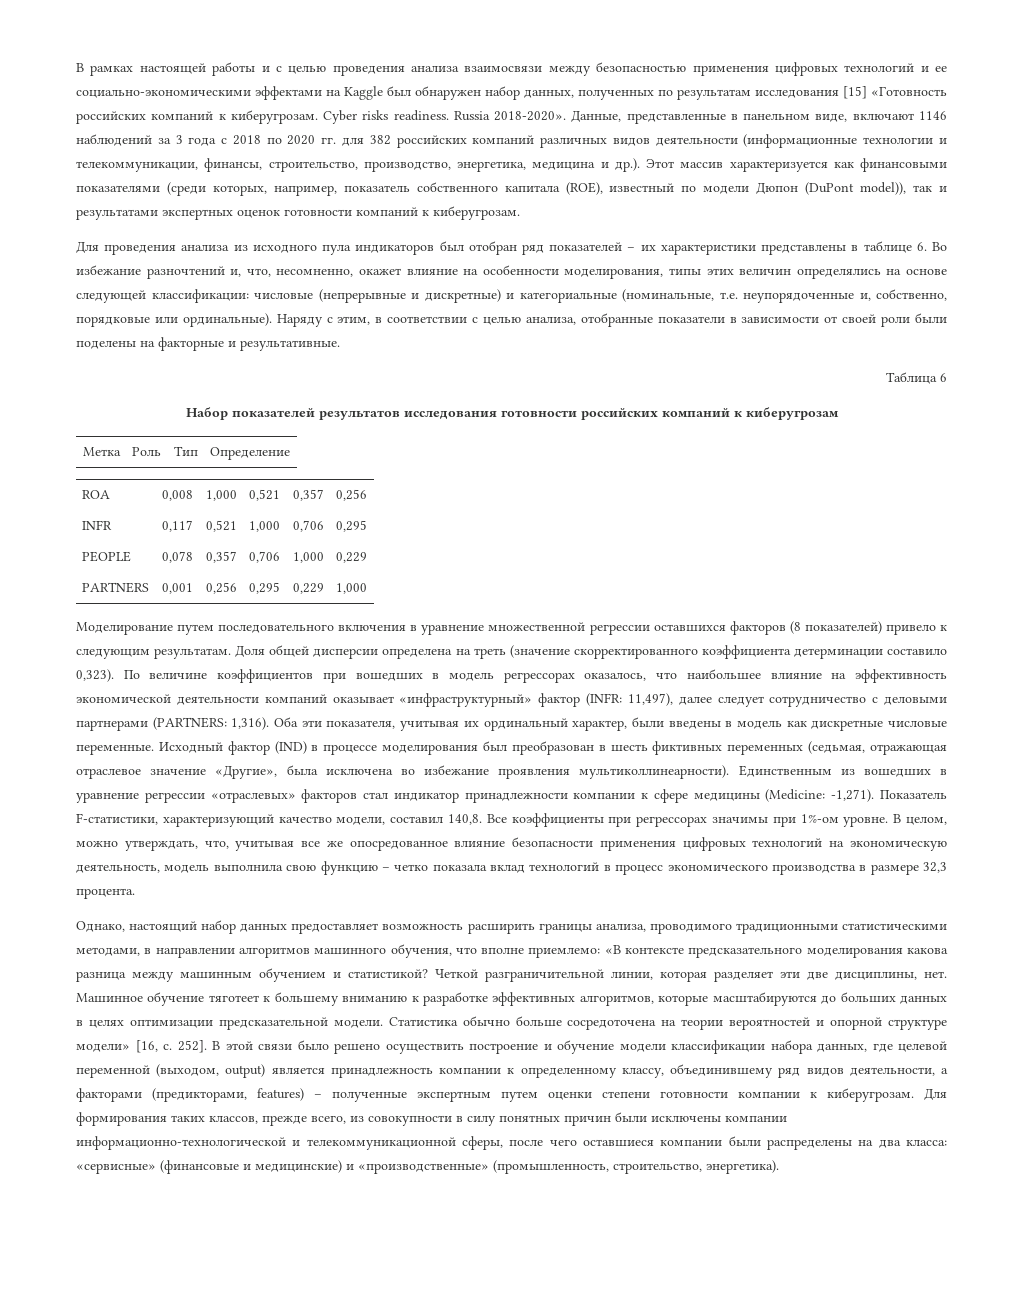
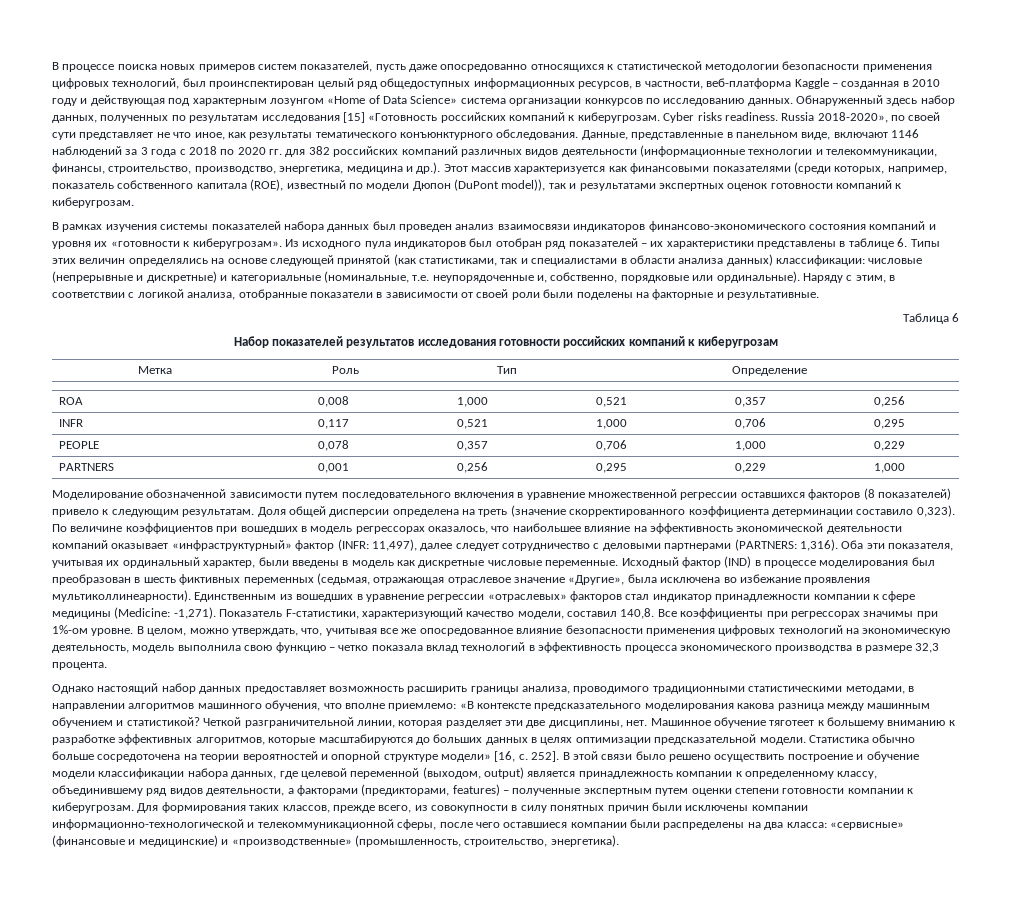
[76,62,947,76] [76,86,481,100] В рамках настоящей работы и с целью проведения анализа взаимосвязи между безопасностью применения цифровых технологий и ее социально-экономическими эффектами на Kaggle был обнаружен -> [52,61,932,72] [52,78,940,89] [52,95,918,106] В процессе поиска новых примеров систем показателей, пусть даже опосредованно относящихся к статистической методологии безопасности применения цифровых технологий, был проинспектирован целый ряд общедоступных информационных ресурсов, в частности, веб-платформа Kaggle – созданная в 2010 году и действующая под характерным лозунгом «Home of Data Science» система организации конкурсов по исследованию данных. Обнаруженный здесь
[494,111,567,121] 2018-2020». -> [817,112,941,123] [52,129,579,140] 2018-2020», по своей сути представляет не что иное, как результаты тематического конъюнктурного обследования.
[76,241,248,255] Для проведения анализа из -> [52,221,936,232] [52,238,299,249] В рамках изучения системы показателей набора данных был проведен анализ взаимосвязи индикаторов финансово-экономического состояния компаний и уровня их «готовности к киберугрозам». Из
[931,242,947,251] [76,265,702,279] Во избежание разночтений и, что, несомненно, окажет влияние на особенности моделирования, типы -> [910,239,940,247] Типы
(146, 296) none -> [337,254,773,266] принятой (как статистиками, так и специалистами в области анализа данных)
[483,317,522,325] целью -> [137,289,184,298] логикой
(173, 628) none -> [146,489,302,498] обозначенной зависимости
[615,864,664,875] процесс -> [538,642,677,653] эффективность процесса
[76,921,125,932] Однако, -> [52,684,94,694] Однако

